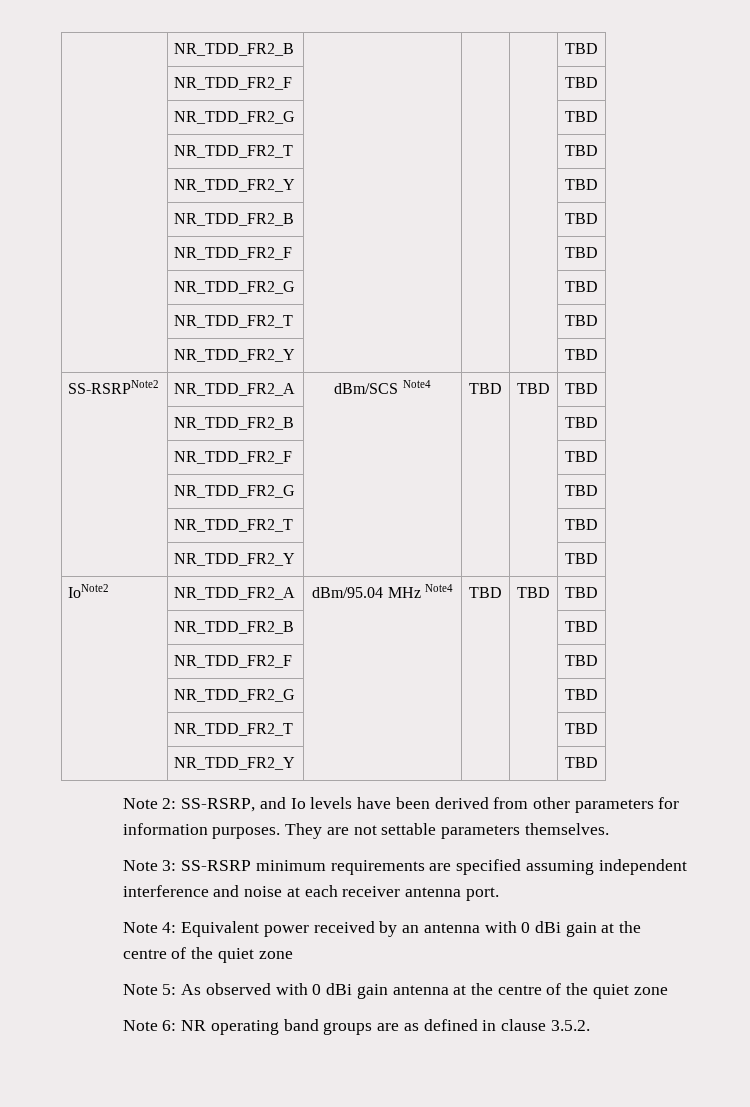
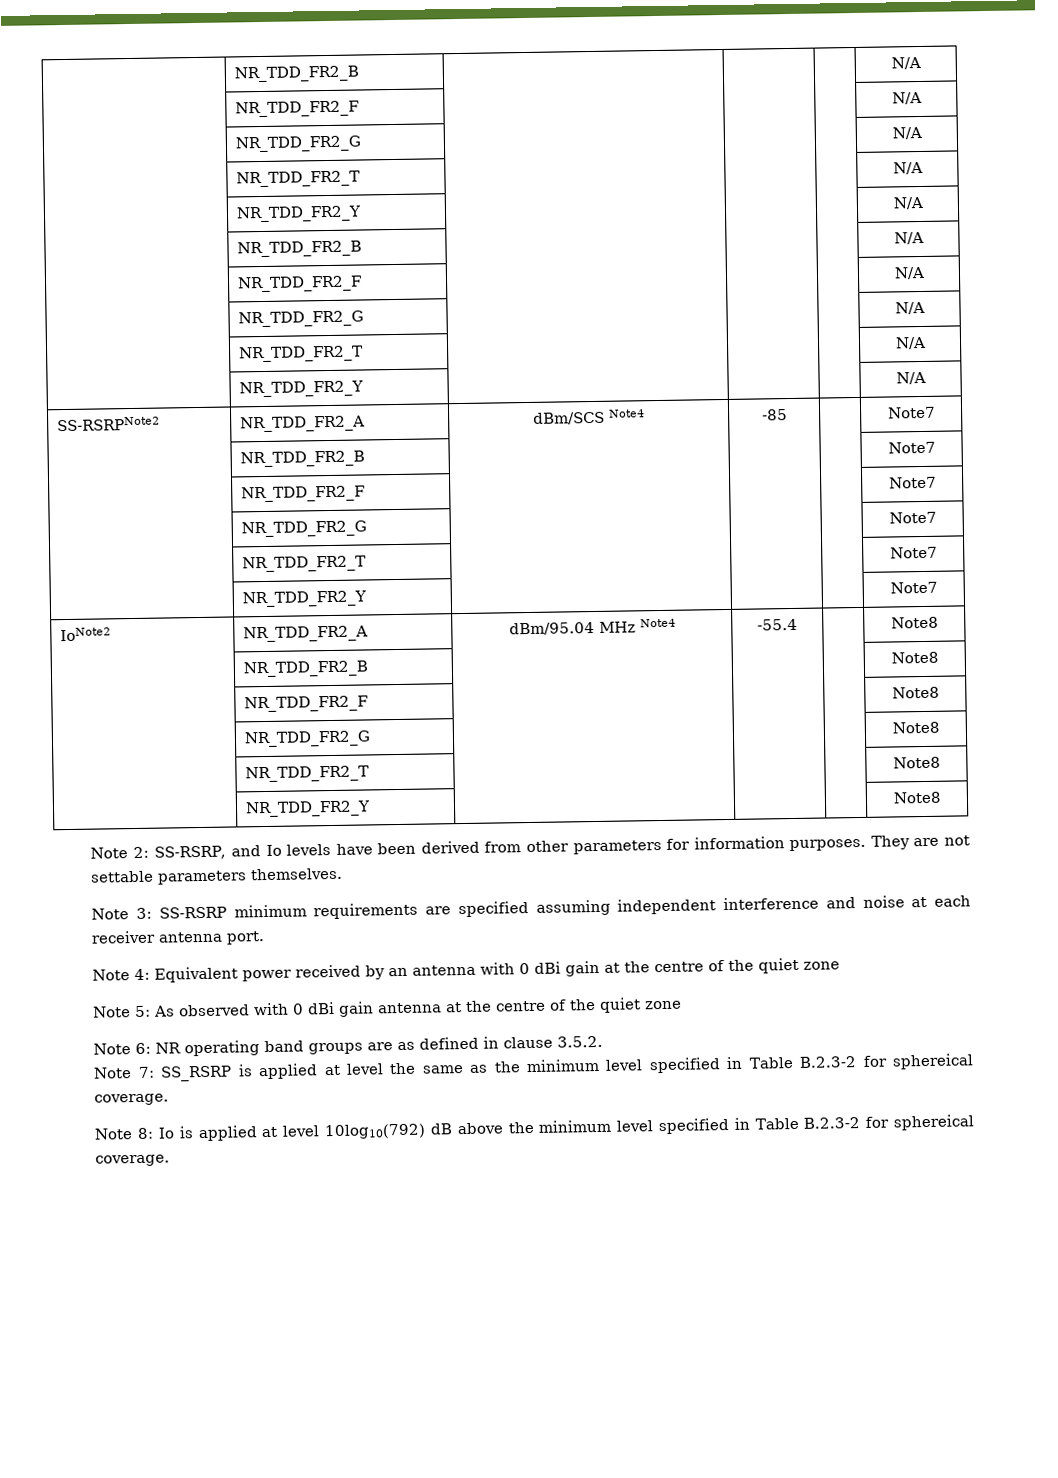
[174,43,295,56] [565,43,598,54] [174,77,293,90] [565,77,598,88] [174,111,296,124] [565,111,598,122] [174,145,294,158] [565,145,598,156] [174,179,296,192] [565,179,598,190] [174,213,295,226] [565,213,598,224] [174,247,293,260] [565,247,598,258] [174,281,296,294] [565,281,598,292] [174,315,294,328] [565,315,598,326] [174,349,296,362] [565,349,598,360] | NR_TDD_FR2_B | | | | TBD // | NR_TDD_FR2_F | | | | TBD // | NR_TDD_FR2_G | | | | TBD // | NR_TDD_FR2_T | | | | TBD // | NR_TDD_FR2_Y | | | | TBD // | NR_TDD_FR2_B | | | | TBD // | NR_TDD_FR2_F | | | | TBD // | NR_TDD_FR2_G | | | | TBD // | NR_TDD_FR2_T | | | | TBD // | NR_TDD_FR2_Y | | | | TBD -> [234,65,360,83] [890,56,921,70] [235,100,360,118] [891,91,922,105] [235,135,363,153] [891,126,922,140] [236,170,361,188] [892,161,923,175] [236,205,363,223] [892,196,923,210] [237,240,363,258] [893,231,924,245] [237,275,363,293] [893,266,925,280] [238,310,365,328] [894,301,925,315] [239,345,364,363] [894,336,926,350] [239,380,365,398] [895,371,926,385] | NR_TDD_FR2_B | | | | N/A // | NR_TDD_FR2_F | | | | N/A // | NR_TDD_FR2_G | | | | N/A // | NR_TDD_FR2_T | | | | N/A // | NR_TDD_FR2_Y | | | | N/A // | NR_TDD_FR2_B | | | | N/A // | NR_TDD_FR2_F | | | | N/A // | NR_TDD_FR2_G | | | | N/A // | NR_TDD_FR2_T | | | | N/A // | NR_TDD_FR2_Y | | | | N/A
[469,383,502,394] [517,383,550,394] [565,383,598,394] [174,417,295,430] [565,417,598,428] [174,451,293,464] [565,451,598,462] [174,485,296,498] [565,485,598,496] [174,519,294,532] [565,519,598,530] [174,553,296,566] [565,553,598,564] TBD | TBD | TBD // | NR_TDD_FR2_B | | | | TBD // | NR_TDD_FR2_F | | | | TBD // | NR_TDD_FR2_G | | | | TBD // | NR_TDD_FR2_T | | | | TBD // | NR_TDD_FR2_Y | | | | TBD -> [761,409,788,421] [887,406,936,419] [240,450,366,468] [887,441,936,454] [241,485,366,503] [888,476,937,489] [241,520,368,538] [888,511,937,524] [242,555,367,573] [889,546,938,559] [242,590,368,608] [889,581,938,594] -85 | | Note7 // | NR_TDD_FR2_B | | | | Note7 // | NR_TDD_FR2_F | | | | Note7 // | NR_TDD_FR2_G | | | | Note7 // | NR_TDD_FR2_T | | | | Note7 // | NR_TDD_FR2_Y | | | | Note7
[469,587,502,598] [517,587,550,598] [565,587,598,598] [174,621,295,634] [565,621,598,632] [174,655,293,668] [565,655,598,666] [174,689,296,702] [565,689,598,700] [174,723,294,736] [565,723,598,734] [174,757,296,770] [565,757,598,768] TBD | TBD | TBD // | NR_TDD_FR2_B | | | | TBD // | NR_TDD_FR2_F | | | | TBD // | NR_TDD_FR2_G | | | | TBD // | NR_TDD_FR2_T | | | | TBD // | NR_TDD_FR2_Y | | | | TBD -> [757,618,798,631] [890,616,939,629] [243,660,370,678] [890,651,939,664] [244,695,369,713] [891,686,940,699] [244,730,372,748] [891,721,940,734] [245,765,370,783] [892,756,941,769] [245,800,372,818] [892,791,942,804] -55.4 | | Note8 // | NR_TDD_FR2_B | | | | Note8 // | NR_TDD_FR2_F | | | | Note8 // | NR_TDD_FR2_G | | | | Note8 // | NR_TDD_FR2_T | | | | Note8 // | NR_TDD_FR2_Y | | | | Note8
(590, 1025) none -> [93,1053,974,1082] [94,1093,170,1106] [94,1114,975,1142] [95,1154,171,1167] // Note 7: SS_RSRP is applied at level the same as the minimum level specified in Table B.2.3-2 for sphereical coverage. // Note 8: Io is applied at level 10log10(792) dB above the minimum level specified in Table B.2.3-2 for sphereical coverage.

